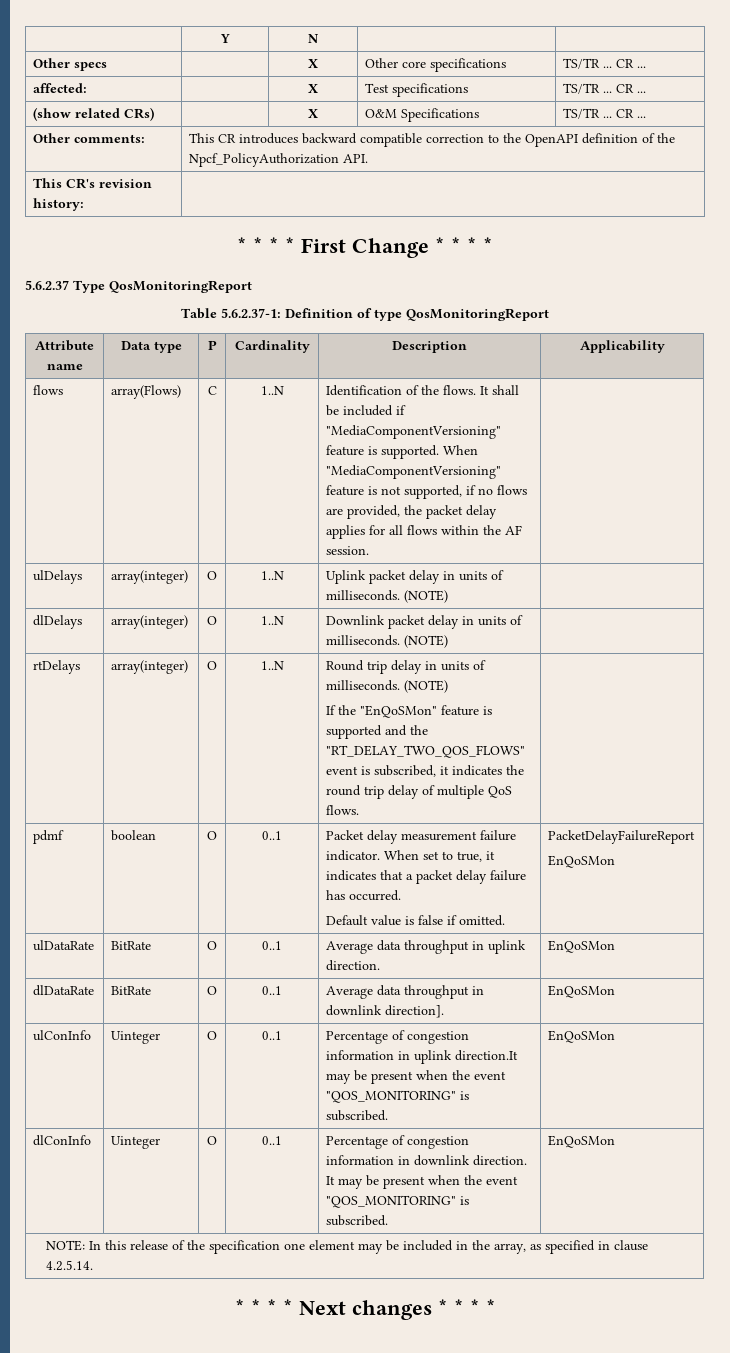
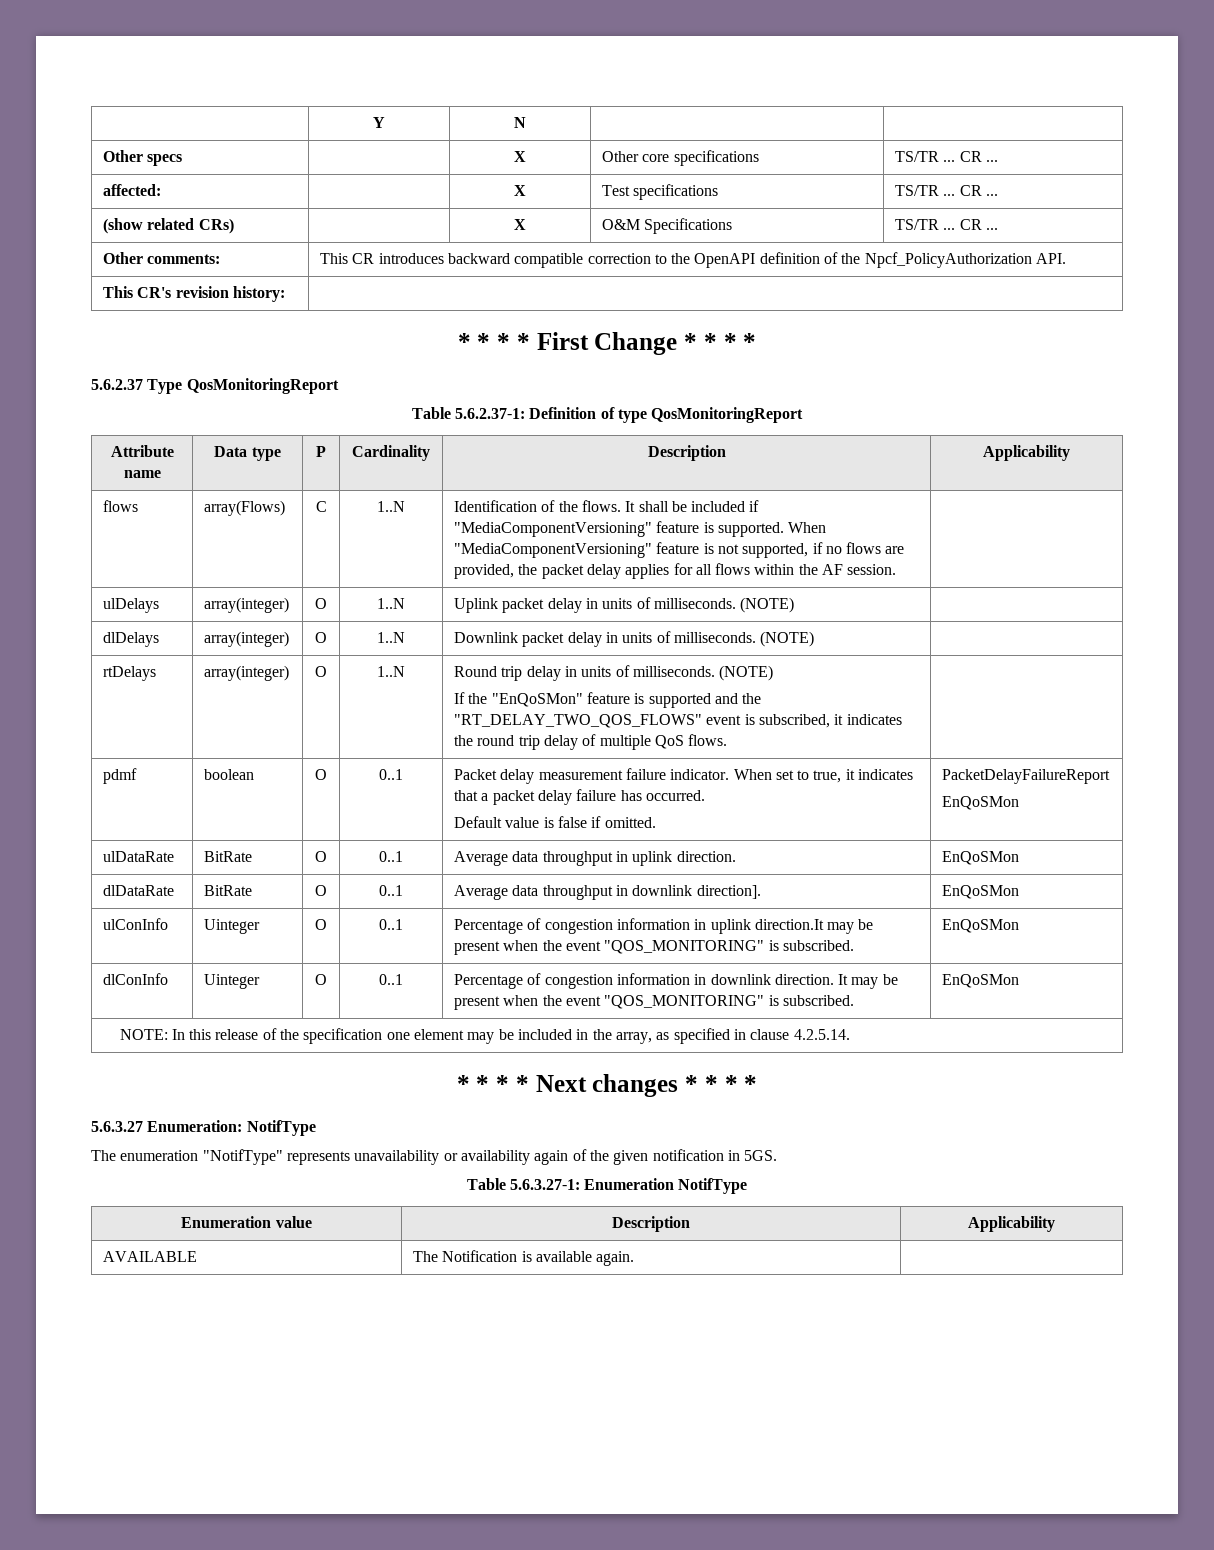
(496, 1307) none -> [91,1120,316,1136] [91,1149,778,1165] [466,1178,748,1194] [181,1216,312,1228] [612,1216,690,1232] [968,1216,1055,1232] [102,1251,197,1262] [412,1250,635,1266] // 5.6.3.27 Enumeration: NotifType // The enumeration "NotifType" represents unavailability or availability again of the given notification in 5GS. // Table 5.6.3.27-1: Enumeration NotifType // Enumeration value | Description | Applicability // AVAILABLE | The Notification is available again. |

